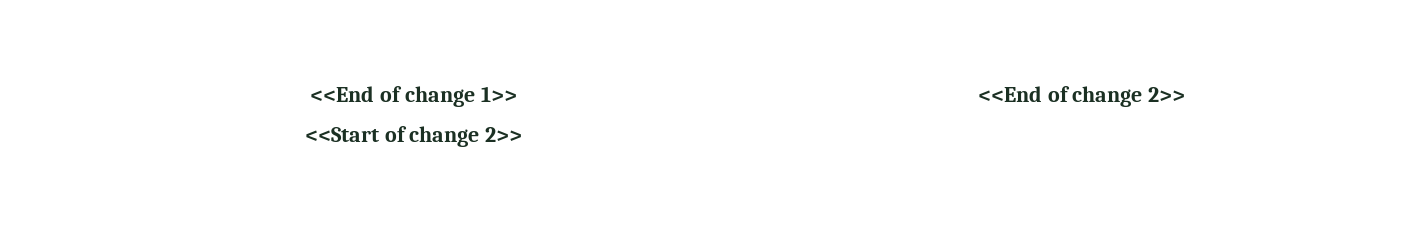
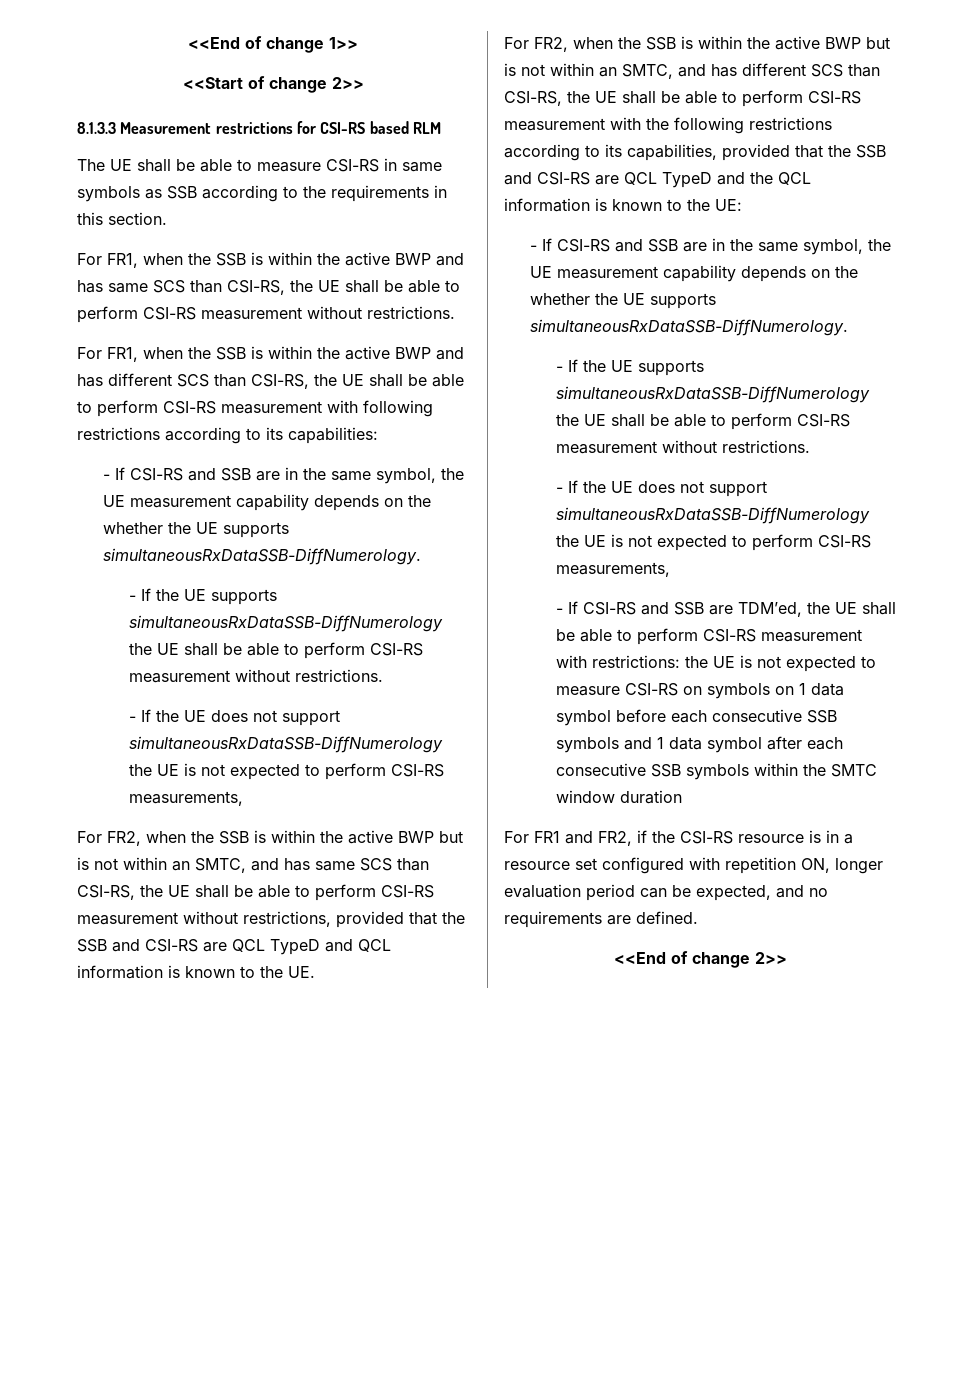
(523, 134) none -> [77,121,441,134] [77,158,442,172] [77,185,447,202] [77,212,167,225] [77,252,464,268] [77,280,460,295] [77,306,455,323] [77,346,464,362] [77,373,464,389] [77,400,433,417] [77,427,378,444] [102,467,464,484] [102,494,431,511] [102,522,289,538] [102,548,421,565] [128,588,277,605] [128,615,443,632] [128,642,423,659] [128,669,383,683] [128,709,340,726] [128,736,443,753] [128,763,444,780] [128,791,243,806] [77,830,463,846] [77,857,429,873] [77,884,434,901] [77,911,465,928] [77,939,391,955] [77,965,315,979] [504,36,890,52] [504,63,880,79] [504,90,861,107] [504,117,832,134] [504,144,886,161] [504,172,811,188] [504,198,742,212] [529,238,891,255] [529,265,858,282] [529,293,716,309] [529,319,848,336] [555,359,704,376] [555,386,870,403] [555,413,850,430] [555,440,810,454] [555,480,767,497] [555,507,870,524] [555,534,871,551] [555,562,670,577] [555,601,896,617] [555,628,862,645] [555,655,876,672] [555,683,844,699] [555,709,837,726] [555,736,843,753] [555,763,877,780] [555,790,682,804] [504,830,853,846] [504,857,883,874] [504,884,828,901] [504,911,698,928] // 8.1.3.3 Measurement restrictions for CSI-RS based RLM // The UE shall be able to measure CSI-RS in same symbols as SSB according to the requirements in this section. // For FR1, when the SSB is within the active BWP and has same SCS than CSI-RS, the UE shall be able to perform CSI-RS measurement without restrictions. // For FR1, when the SSB is within the active BWP and has different SCS than CSI-RS, the UE shall be able to perform CSI-RS measurement with following restrictions according to its capabilities: // - If CSI-RS and SSB are in the same symbol, the UE measurement capability depends on the whether the UE supports simultaneousRxDataSSB-DiffNumerology. // - If the UE supports simultaneousRxDataSSB-DiffNumerology the UE shall be able to perform CSI-RS measurement without restrictions. // - If the UE does not support simultaneousRxDataSSB-DiffNumerology the UE is not expected to perform CSI-RS measurements, // For FR2, when the SSB is within the active BWP but is not within an SMTC, and has same SCS than CSI-RS, the UE shall be able to perform CSI-RS measurement without restrictions, provided that the SSB and CSI-RS are QCL TypeD and QCL information is known to the UE. // For FR2, when the SSB is within the active BWP but is not within an SMTC, and has different SCS than CSI-RS, the UE shall be able to perform CSI-RS measurement with the following restrictions according to its capabilities, provided that the SSB and CSI-RS are QCL TypeD and the QCL information is known to the UE: // - If CSI-RS and SSB are in the same symbol, the UE measurement capability depends on the whether the UE supports simultaneousRxDataSSB-DiffNumerology. // - If the UE supports simultaneousRxDataSSB-DiffNumerology the UE shall be able to perform CSI-RS measurement without restrictions. // - If the UE does not support simultaneousRxDataSSB-DiffNumerology the UE is not expected to perform CSI-RS measurements, // - If CSI-RS and SSB are TDM’ed, the UE shall be able to perform CSI-RS measurement with restrictions: the UE is not expected to measure CSI-RS on symbols on 1 data symbol before each consecutive SSB symbols and 1 data symbol after each consecutive SSB symbols within the SMTC window duration // For FR1 and FR2, if the CSI-RS resource is in a resource set configured with repetition ON, longer evaluation period can be expected, and no requirements are defined.

